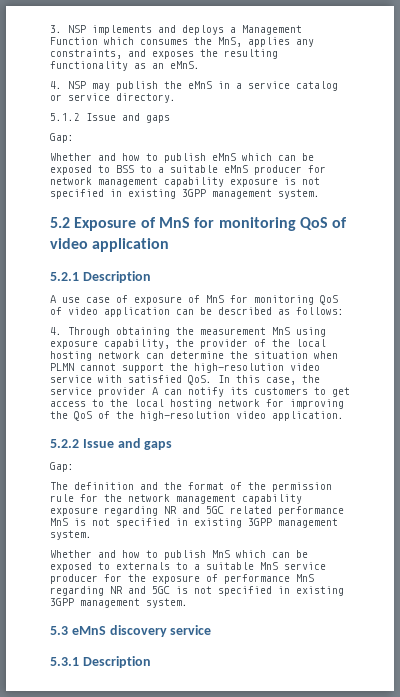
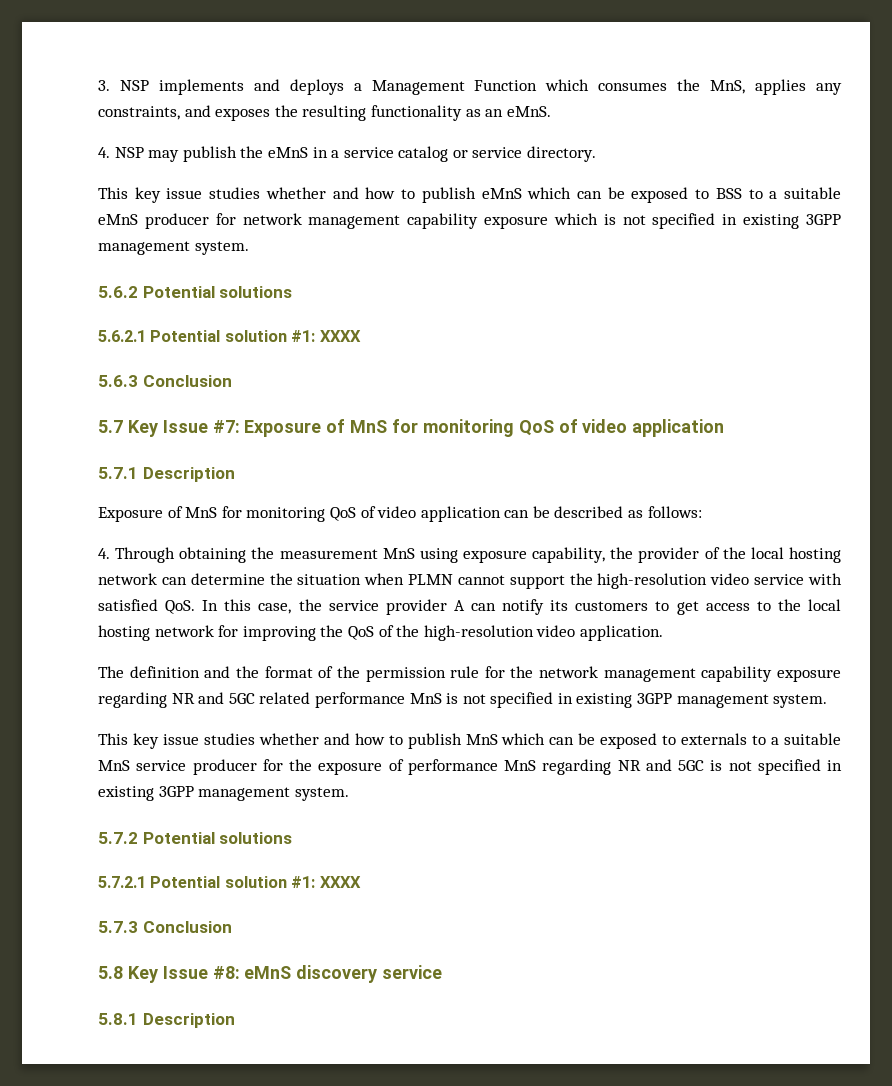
[50,113,170,123] [50,133,74,143] [50,153,92,161] 5.1.2 Issue and gaps // Gap: // Whether -> [98,187,326,203] This key issue studies whether
[284,177,320,185] [50,189,320,199] [50,217,70,228] is not specified in existing 3GPP management system. // 5.2 -> [553,213,841,229] [98,241,249,255] [98,286,293,298] [98,330,361,342] [98,375,232,387] [98,420,240,437] which is not specified in existing 3GPP management system. // 5.6.2 Potential solutions // 5.6.2.1 Potential solution #1: XXXX // 5.6.3 Conclusion // 5.7 Key Issue #7:
[50,272,79,281] 5.2.1 -> [98,467,138,479] 5.7.1
[50,295,182,305] A use case of exposure -> [98,507,163,522] Exposure
[50,438,173,450] [50,462,74,472] // 5.2.2 Issue and gaps // Gap: -> (663, 633) none
[50,550,92,558] Whether -> [98,733,319,749] This key issue studies whether
[50,626,68,635] 5.3 -> [98,832,293,844] [98,876,361,888] [98,921,232,933] [98,966,240,983] 5.7.2 Potential solutions // 5.7.2.1 Potential solution #1: XXXX // 5.7.3 Conclusion // 5.8 Key Issue #8:
[50,657,79,666] 5.3.1 -> [98,1013,138,1025] 5.8.1

